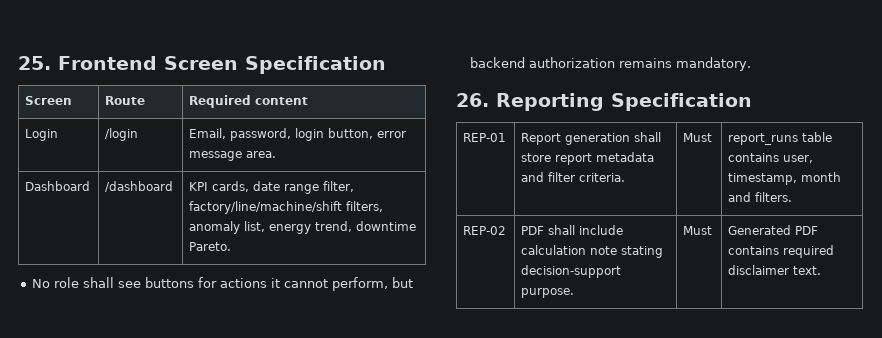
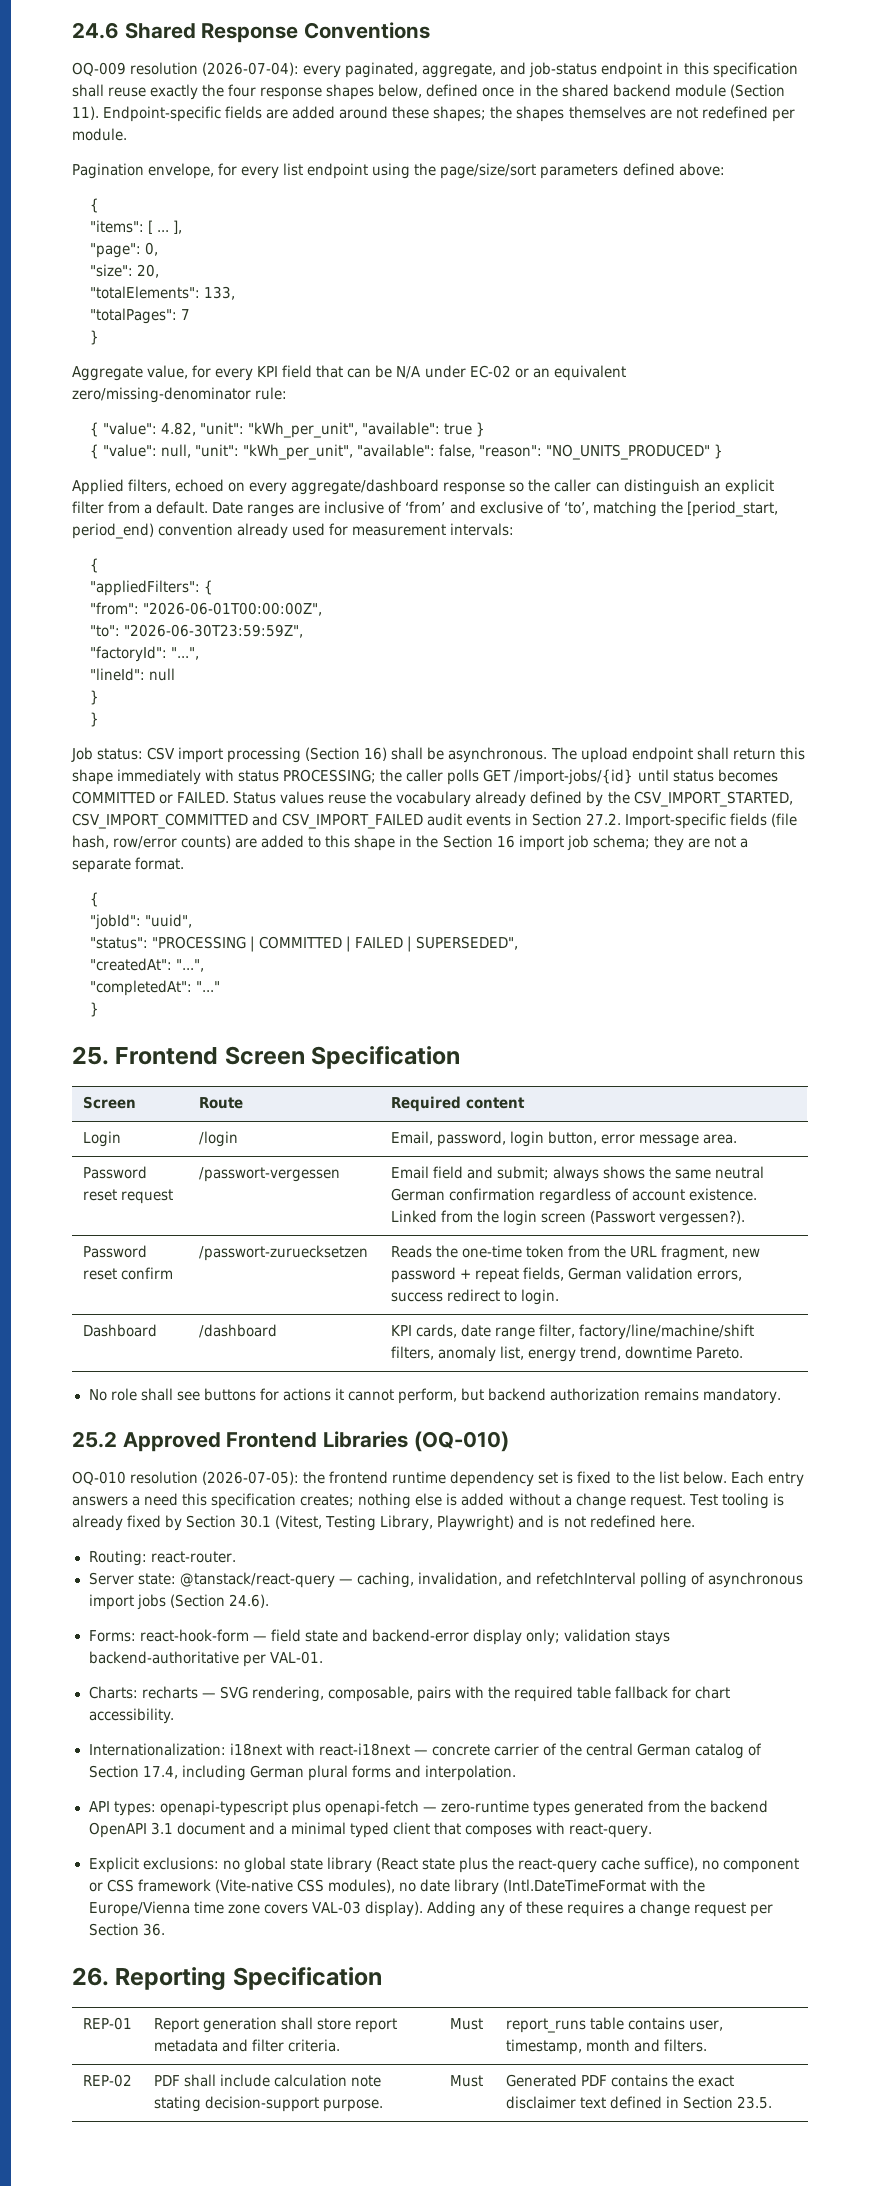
(18, 63) none -> [72,22,431,43] [72,62,798,78] [72,84,785,100] [72,106,795,122] [72,128,127,141] [72,163,725,179] [89,198,99,213] [89,220,182,234] [89,242,158,258] [89,264,159,278] [89,286,235,300] [89,308,190,324] [89,330,99,345] [72,365,626,381] [72,387,288,403] [89,422,485,438] [89,444,724,460] [72,479,774,495] [72,501,778,517] [72,523,515,539] [89,558,99,573] [89,580,213,596] [89,602,322,616] [89,624,303,638] [89,646,199,662] [89,668,175,681] [89,690,99,705] [89,712,99,727] [71,747,805,763] [72,769,778,785] [72,791,793,807] [72,813,798,829] [72,835,748,851] [72,857,185,873] [89,892,99,907] [89,914,192,930] [89,936,518,952] [89,958,204,972] [89,980,220,996] [89,1002,99,1017] 24.6 Shared Response Conventions // OQ-009 resolution (2026-07-04): every paginated, aggregate, and job-status endpoint in this specification shall reuse exactly the four response shapes below, defined once in the shared backend module (Section 11). Endpoint-specific fields are added around these shapes; the shapes themselves are not redefined per module. // Pagination envelope, for every list endpoint using the page/size/sort parameters defined above: // { // "items": [ ... ], // "page": 0, // "size": 20, // "totalElements": 133, // "totalPages": 7 // } // Aggregate value, for every KPI field that can be N/A under EC-02 or an equivalent zero/missing-denominator rule: // { "value": 4.82, "unit": "kWh_per_unit", "available": true } // { "value": null, "unit": "kWh_per_unit", "available": false, "reason": "NO_UNITS_PRODUCED" } // Applied filters, echoed on every aggregate/dashboard response so the caller can distinguish an explicit filter from a default. Date ranges are inclusive of ‘from’ and exclusive of ‘to’, matching the [period_start, period_end) convention already used for measurement intervals: // { // "appliedFilters": { // "from": "2026-06-01T00:00:00Z", // "to": "2026-06-30T23:59:59Z", // "factoryId": "...", // "lineId": null // } // } // Job status: CSV import processing (Section 16) shall be asynchronous. The upload endpoint shall return this shape immediately with status PROCESSING; the caller polls GET /import-jobs/{id} until status becomes COMMITTED or FAILED. Status values reuse the vocabulary already defined by the CSV_IMPORT_STARTED, CSV_IMPORT_COMMITTED and CSV_IMPORT_FAILED audit events in Section 27.2. Import-specific fields (file hash, row/error counts) are added to this shape in the Section 16 import job schema; they are not a separate format. // { // "jobId": "uuid", // "status": "PROCESSING | COMMITTED | FAILED | SUPERSEDED", // "createdAt": "...", // "completedAt": "..." // } //
(277, 154) none -> [82,1166,147,1179] [82,1189,173,1204] [198,1167,340,1182] [390,1166,764,1182] [390,1188,757,1204] [390,1210,745,1226] [82,1245,147,1258] [82,1267,173,1280] [198,1245,368,1261] [390,1245,760,1261] [390,1267,742,1283] [390,1289,559,1305] // Password reset request | /passwort-vergessen | Email field and submit; always shows the same neutral German confirmation regardless of account existence. Linked from the login screen (Passwort vergessen?). // Password reset confirm | /passwort-zuruecksetzen | Reads the one-time token from the URL fragment, new password + repeat fields, German validation errors, success redirect to login.
(752, 64) none -> [72,1431,509,1452] [72,1471,804,1487] [72,1493,784,1509] [72,1515,695,1531] [88,1550,236,1566] [88,1572,803,1588] [88,1594,269,1610] [88,1629,670,1645] [88,1651,323,1667] [88,1686,731,1702] [88,1708,175,1724] [88,1743,763,1759] [88,1765,516,1781] [88,1800,769,1816] [88,1822,653,1838] [88,1857,800,1873] [88,1879,706,1895] [88,1901,774,1917] [88,1923,165,1936] // 25.2 Approved Frontend Libraries (OQ-010) // OQ-010 resolution (2026-07-05): the frontend runtime dependency set is fixed to the list below. Each entry answers a need this specification creates; nothing else is added without a change request. Test tooling is already fixed by Section 30.1 (Vitest, Testing Library, Playwright) and is not redefined here. // Routing: react-router. // Server state: @tanstack/react-query — caching, invalidation, and refetchInterval polling of asynchronous import jobs (Section 24.6). // Forms: react-hook-form — field state and backend-error display only; validation stays backend-authoritative per VAL-01. // Charts: recharts — SVG rendering, composable, pairs with the required table fallback for chart accessibility. // Internationalization: i18next with react-i18next — concrete carrier of the central German catalog of Section 17.4, including German plural forms and interpolation. // API types: openapi-typescript plus openapi-fetch — zero-runtime types generated from the backend OpenAPI 3.1 document and a minimal typed client that composes with react-query. // Explicit exclusions: no global state library (React state plus the react-query cache suffice), no component or CSS framework (Vite-native CSS modules), no date library (Intl.DateTimeFormat with the Europe/Vienna time zone covers VAL-03 display). Adding any of these requires a change request per Section 36.
[783,245,835,258] [728,265,822,275] required disclaimer text. -> [671,2074,734,2087] [505,2096,772,2109] the exact disclaimer text defined in Section 23.5.

